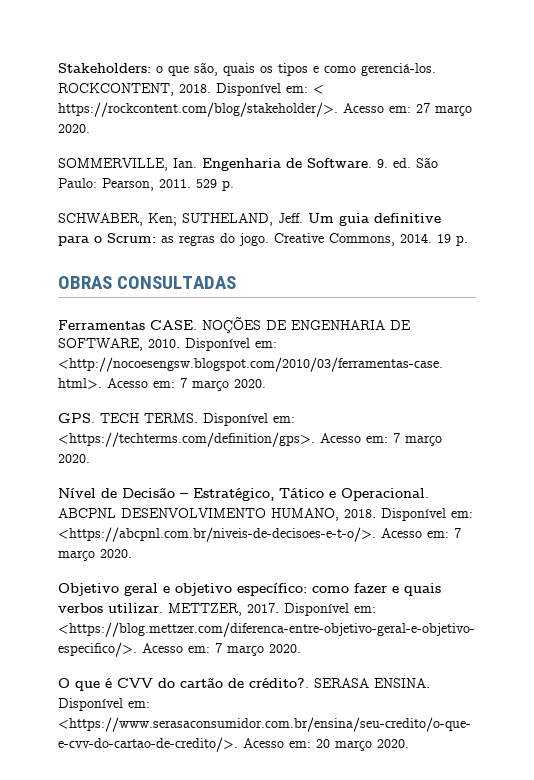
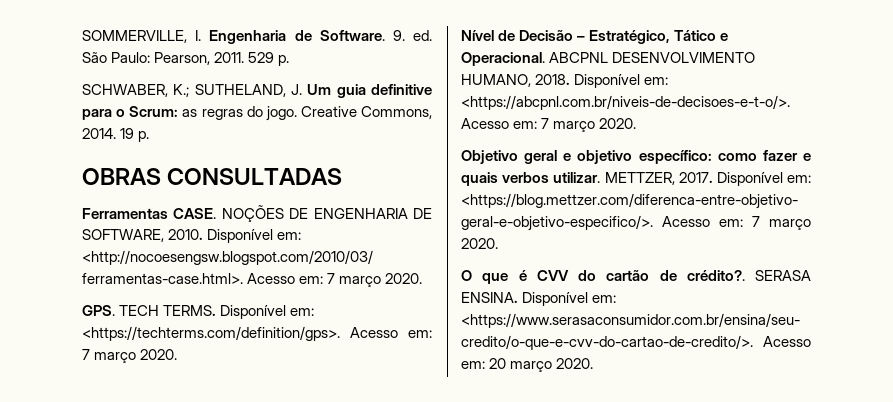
[58,62,436,76] [58,83,324,96] [58,102,472,117] [58,124,90,133] [58,158,197,171] Stakeholders: o que são, quais os tipos e como gerenciá-los. ROCKCONTENT, 2018. Disponível em: < https://rockcontent.com/blog/stakeholder/>. Acesso em: 27 março 2020. // SOMMERVILLE, Ian. -> [82,30,202,43] SOMMERVILLE, I.
[148,213,303,226] Ken; SUTHELAND, Jeff. -> [173,84,302,97] K.; SUTHELAND, J.

